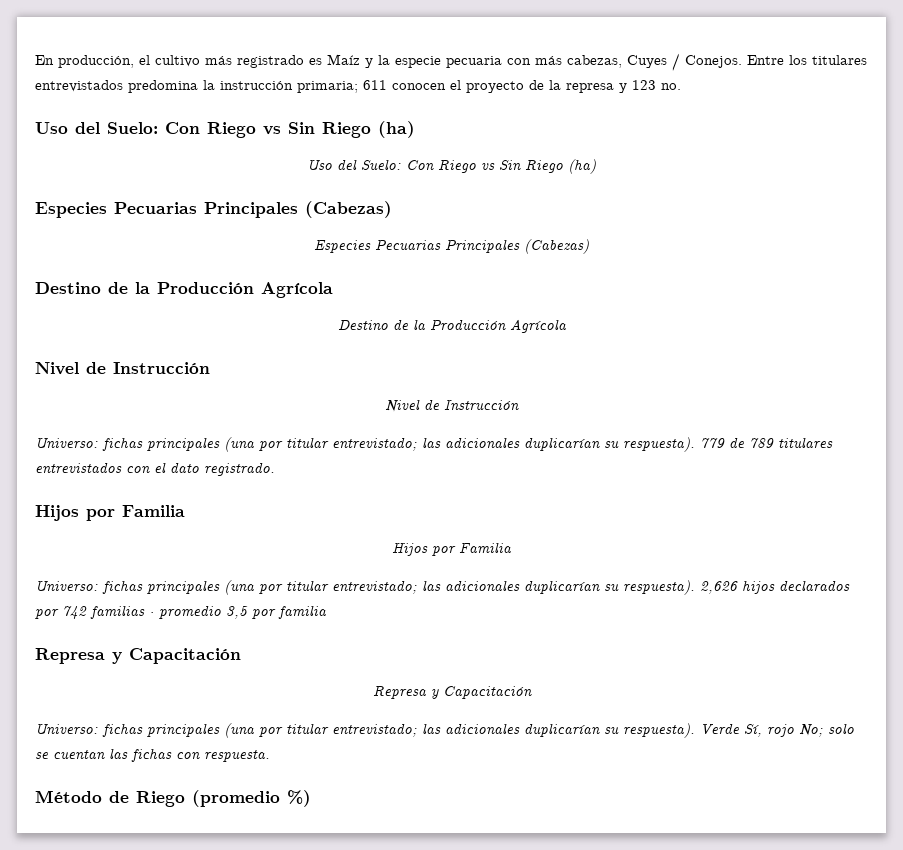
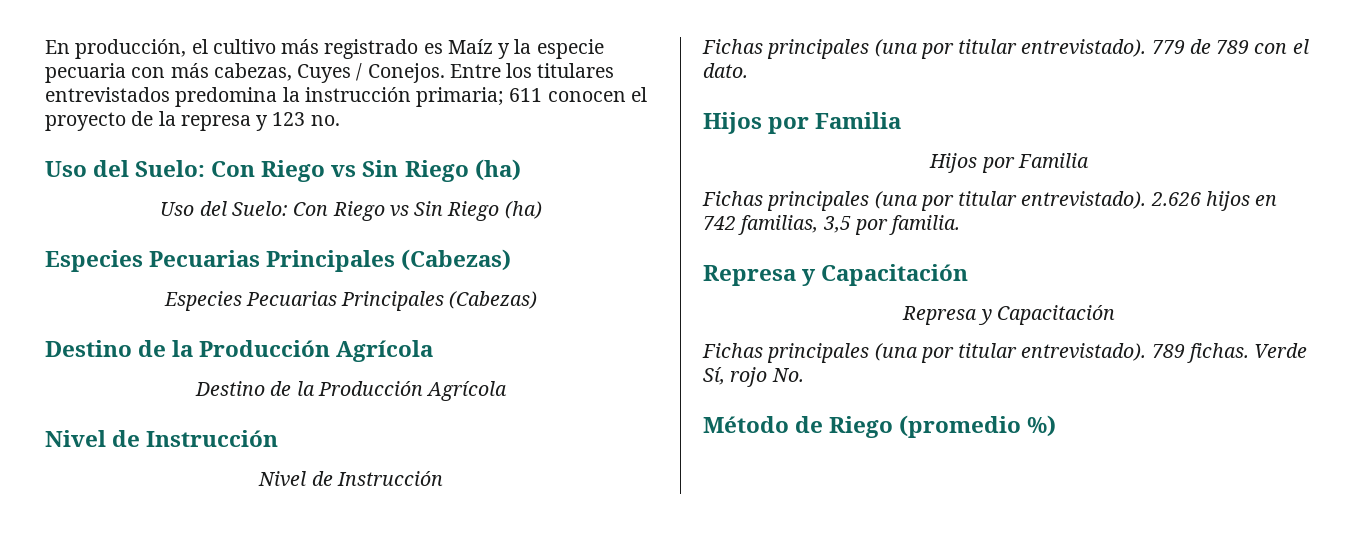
[35,437,833,452] [35,462,275,476] Universo: fichas principales (una por titular entrevistado; las adicionales duplicarían su respuesta). 779 de 789 titulares entrevistados con el dato registrado. -> [702,39,1309,59] [703,63,748,78] Fichas principales (una por titular entrevistado). 779 de 789 con el dato.
[35,580,850,595] [35,605,221,619] Universo: fichas principales (una por titular entrevistado; las adicionales duplicarían su respuesta). 2,626 hijos declarados por 742 familias · promedio -> [702,191,1278,211] [703,215,819,235] Fichas principales (una por titular entrevistado). 2.626 hijos en 742 familias,
[278,605,327,619] familia -> [889,215,961,235] familia.
[35,723,854,738] [35,748,270,762] Universo: fichas principales (una por titular entrevistado; las adicionales duplicarían su respuesta). Verde Sí, rojo No; solo se cuentan las fichas con respuesta. -> [702,343,1308,363] [703,367,804,387] Fichas principales (una por titular entrevistado). 789 fichas. Verde Sí, rojo No.

